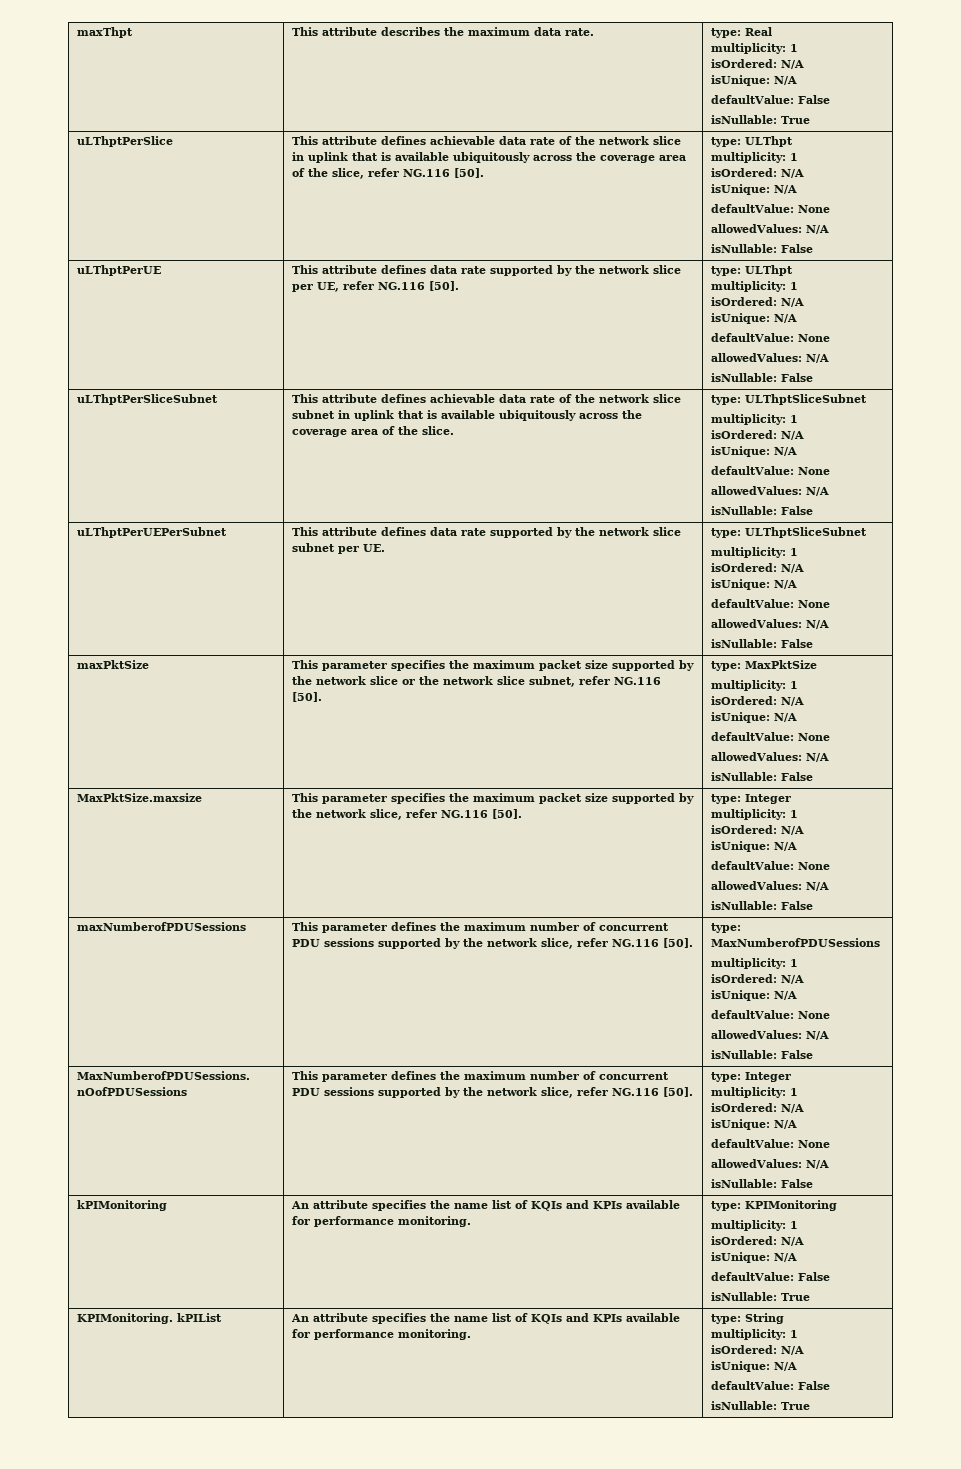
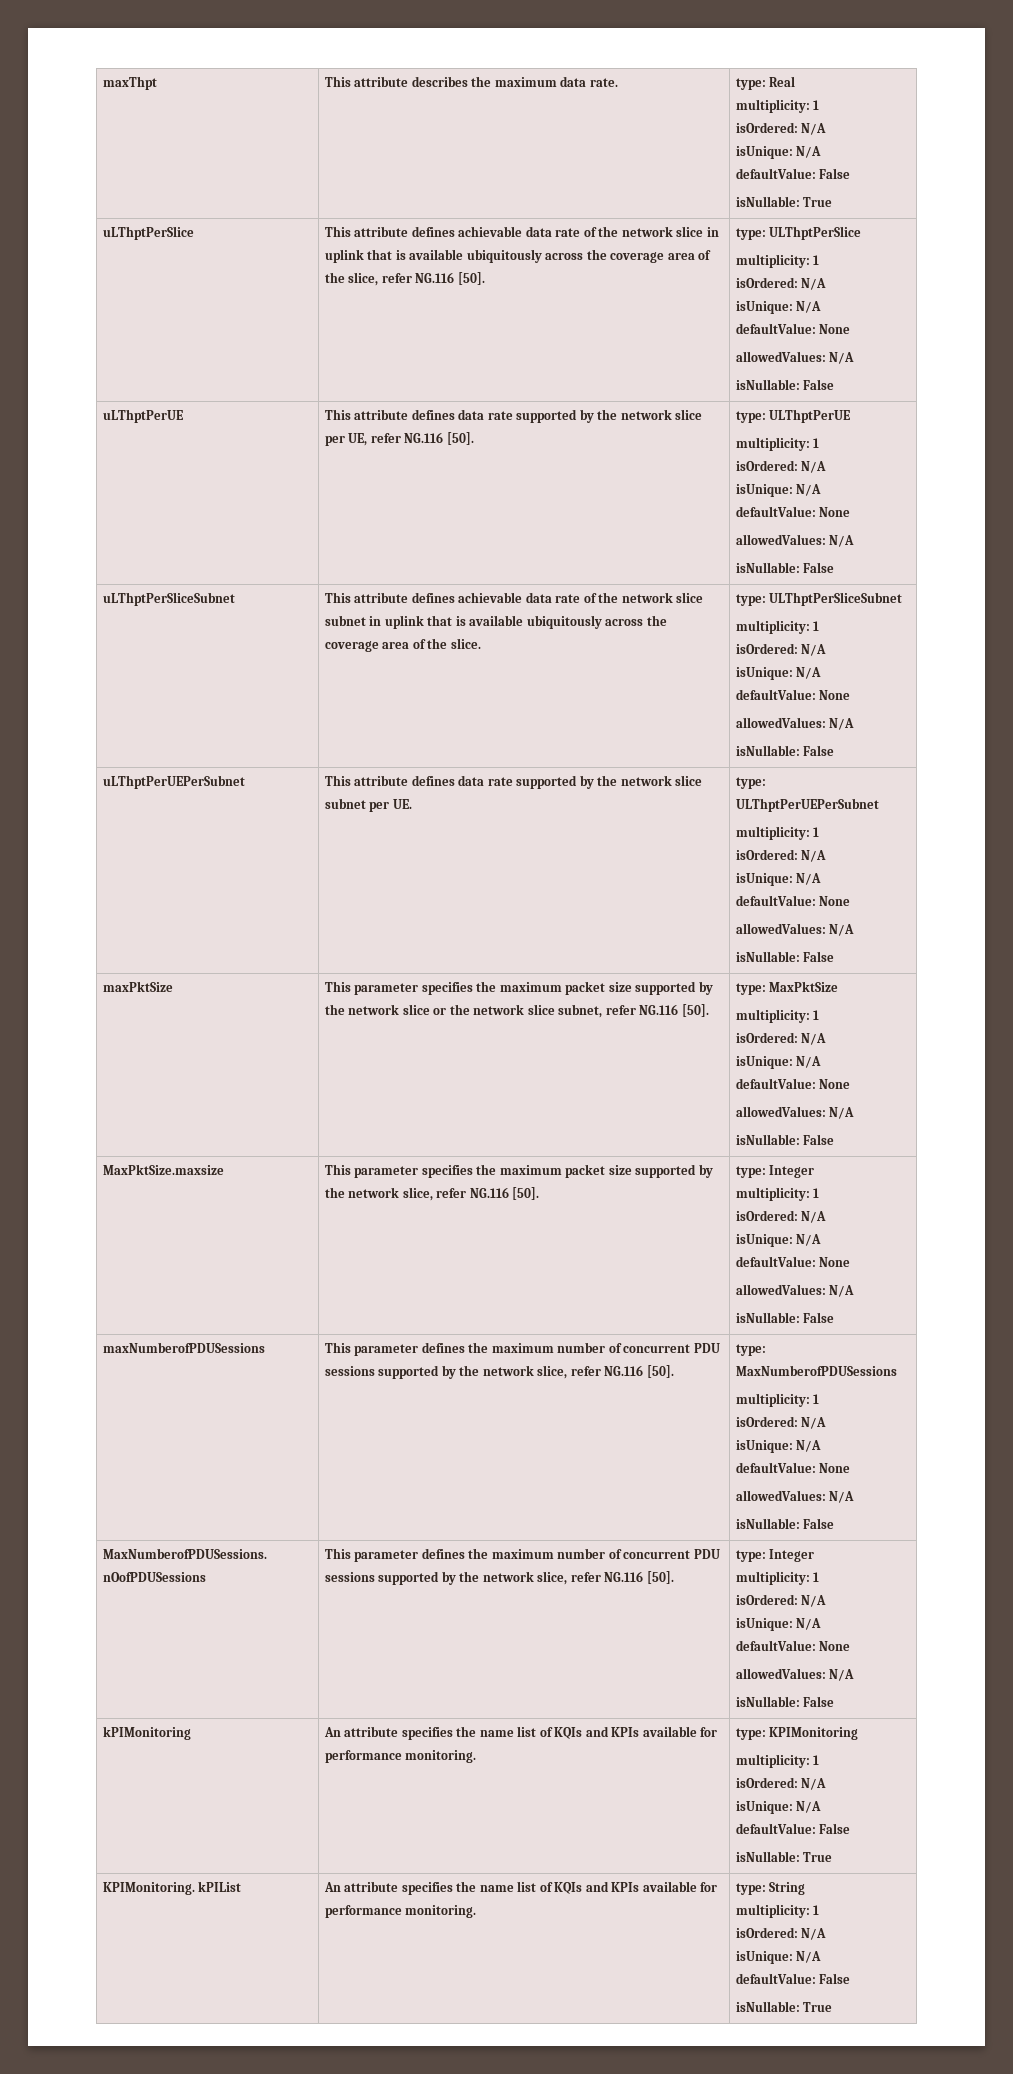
[745,136,794,147] ULThpt -> [769,226,862,240] ULThptPerSlice
[745,265,794,276] ULThpt -> [769,409,851,423] ULThptPerUE
[745,394,868,405] ULThptSliceSubnet -> [769,592,903,606] ULThptPerSliceSubnet
[745,527,868,538] ULThptSliceSubnet -> [735,798,879,812] ULThptPerUEPerSubnet

